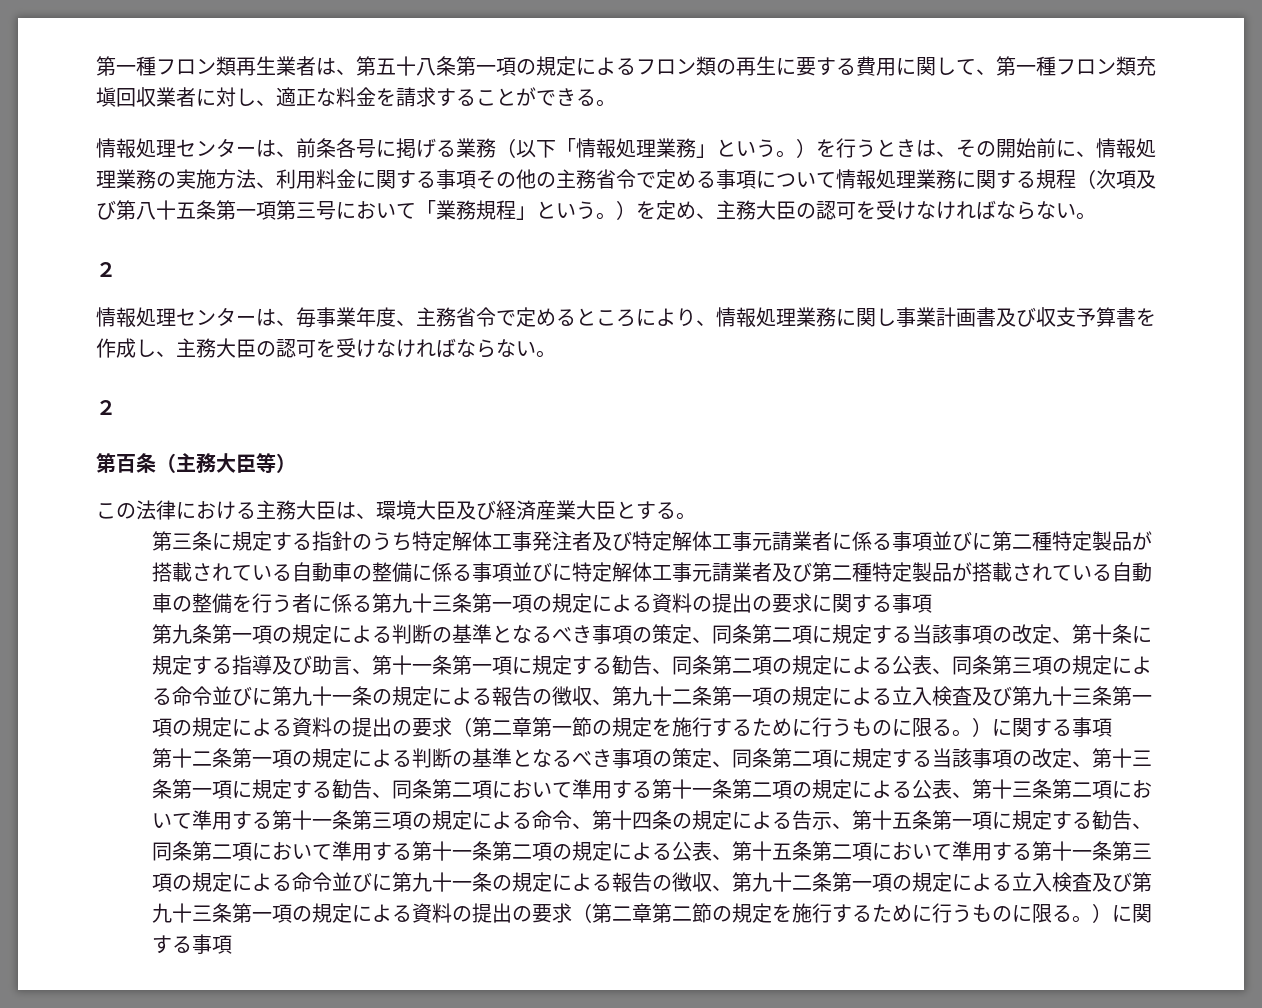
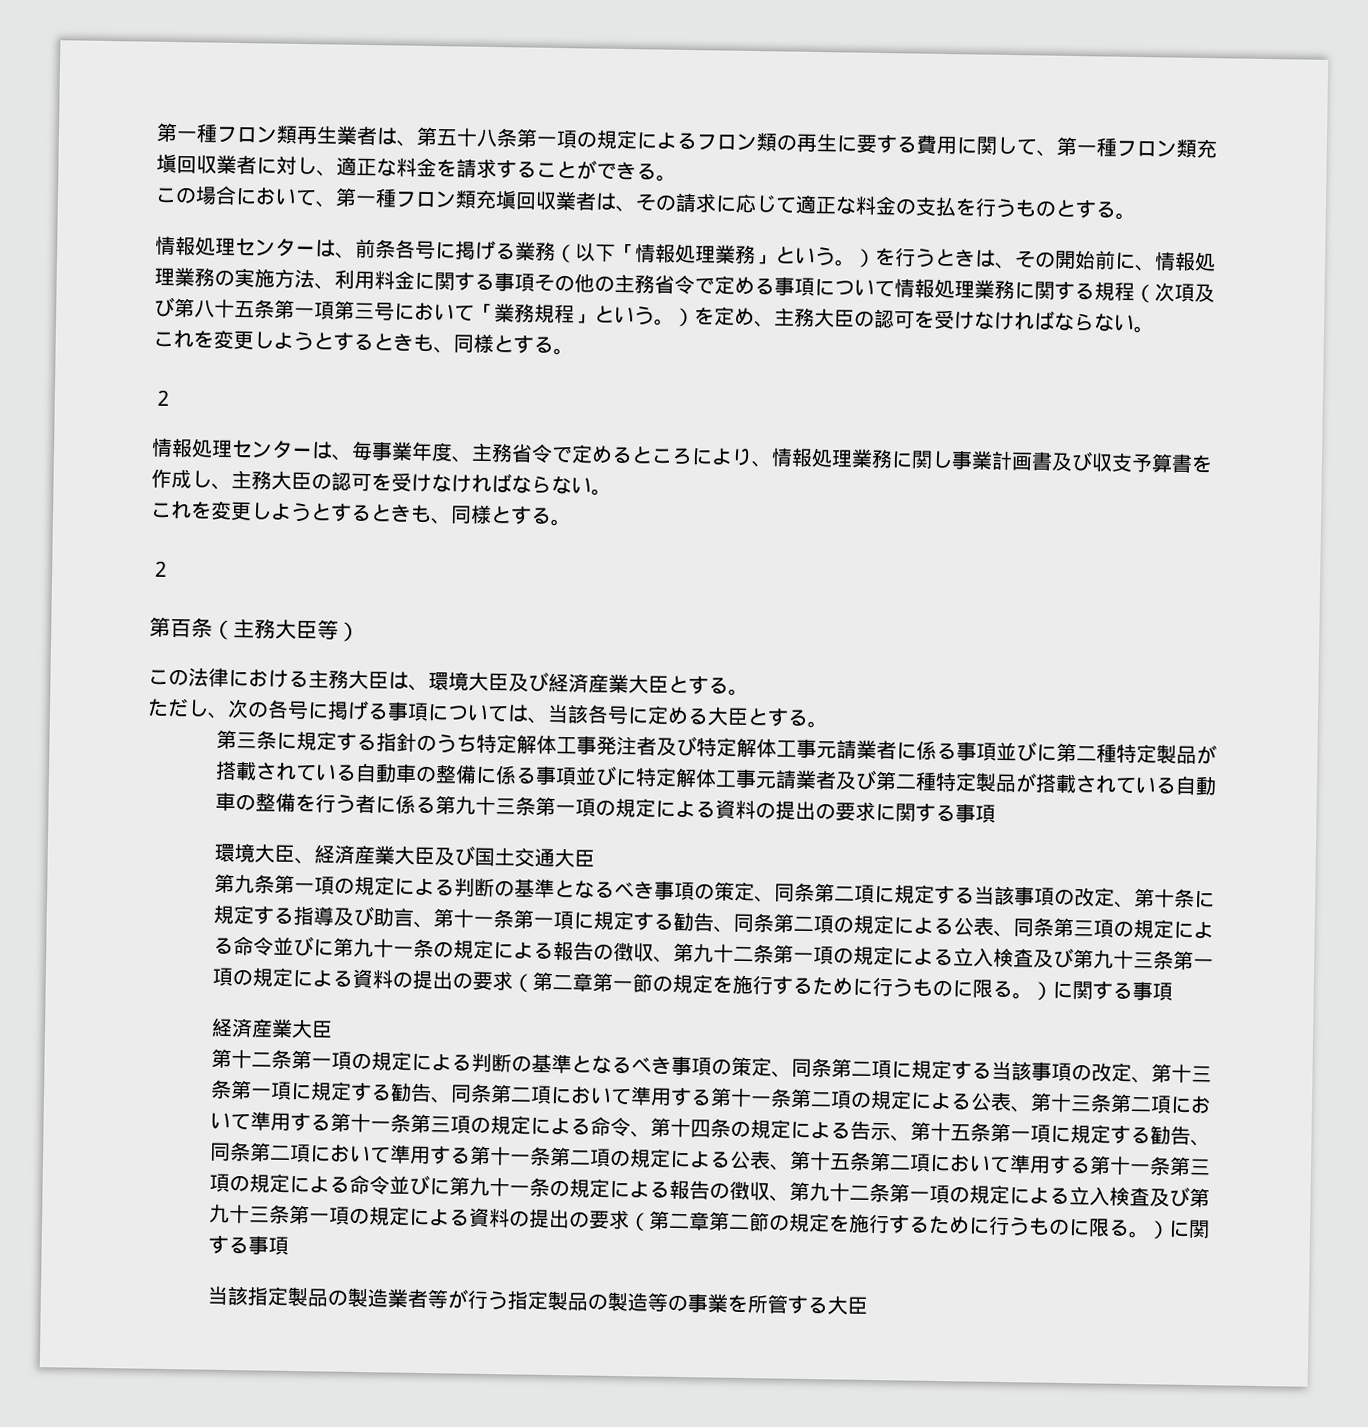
(616, 103) none -> [155,185,1136,220] // この場合において、第一種フロン類充塡回収業者は、その請求に応じて適正な料金の支払を行うものとする。
(1096, 216) none -> [153,329,574,356] // これを変更しようとするときも、同様とする。
(556, 354) none -> [150,500,572,527] // これを変更しようとするときも、同様とする。
(696, 516) none -> [147,697,828,729] // ただし、次の各号に掲げる事項については、当該各号に定める大臣とする。
(933, 603) none -> [213,843,595,868] // 環境大臣、経済産業大臣及び国土交通大臣
(1113, 727) none -> [210,1017,333,1039] // 経済産業大臣
(233, 944) none -> [206,1285,868,1315] // 当該指定製品の製造業者等が行う指定製品の製造等の事業を所管する大臣

